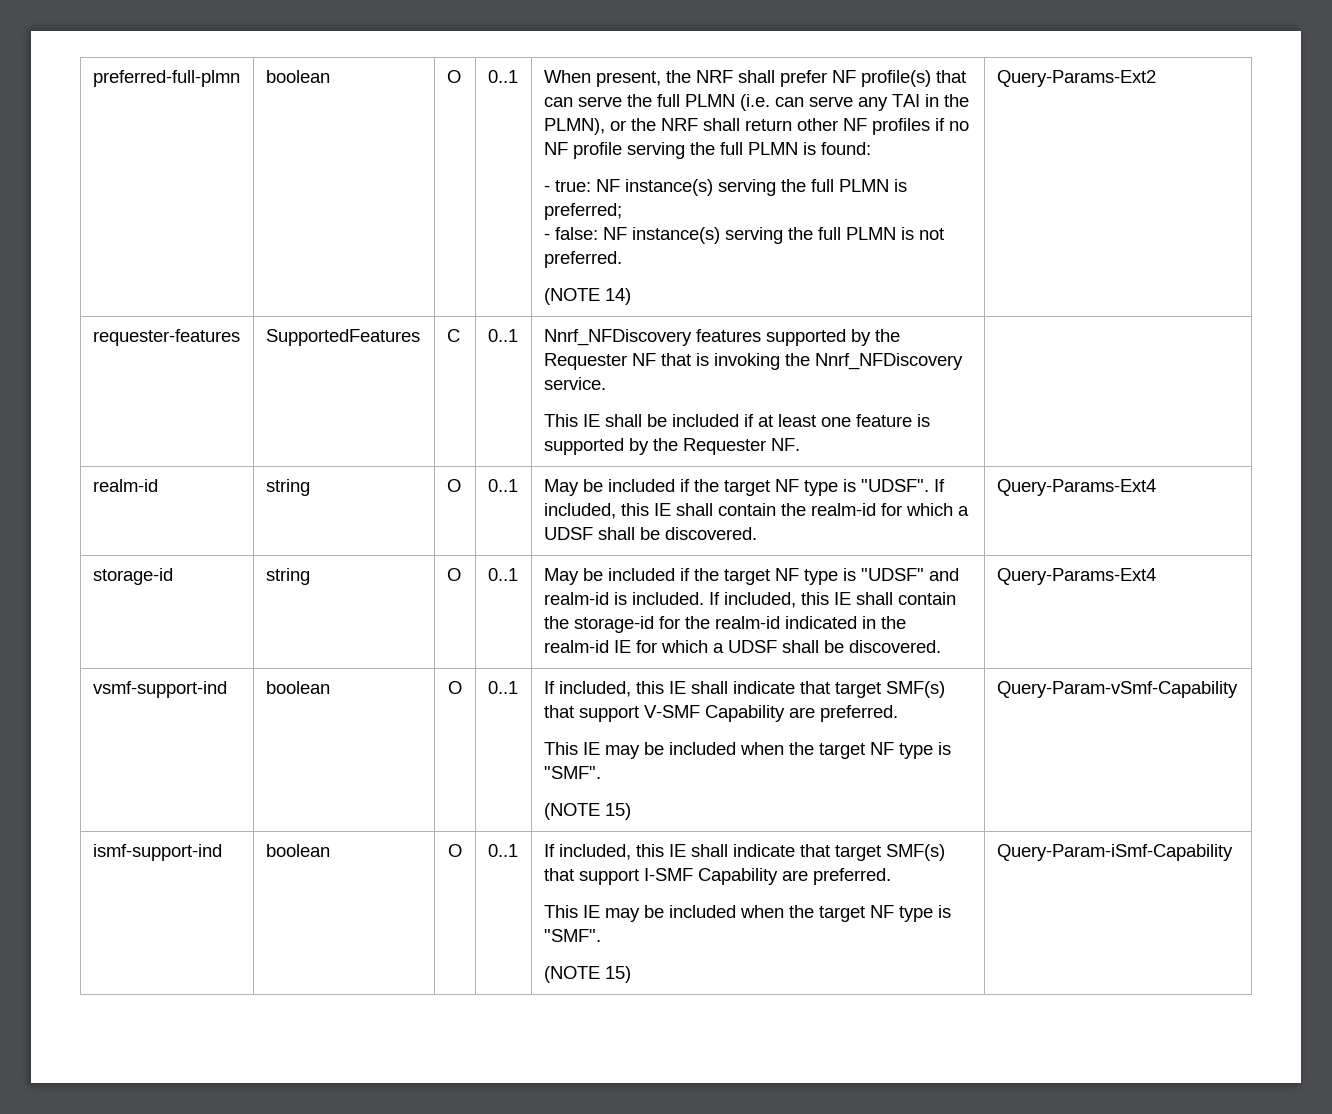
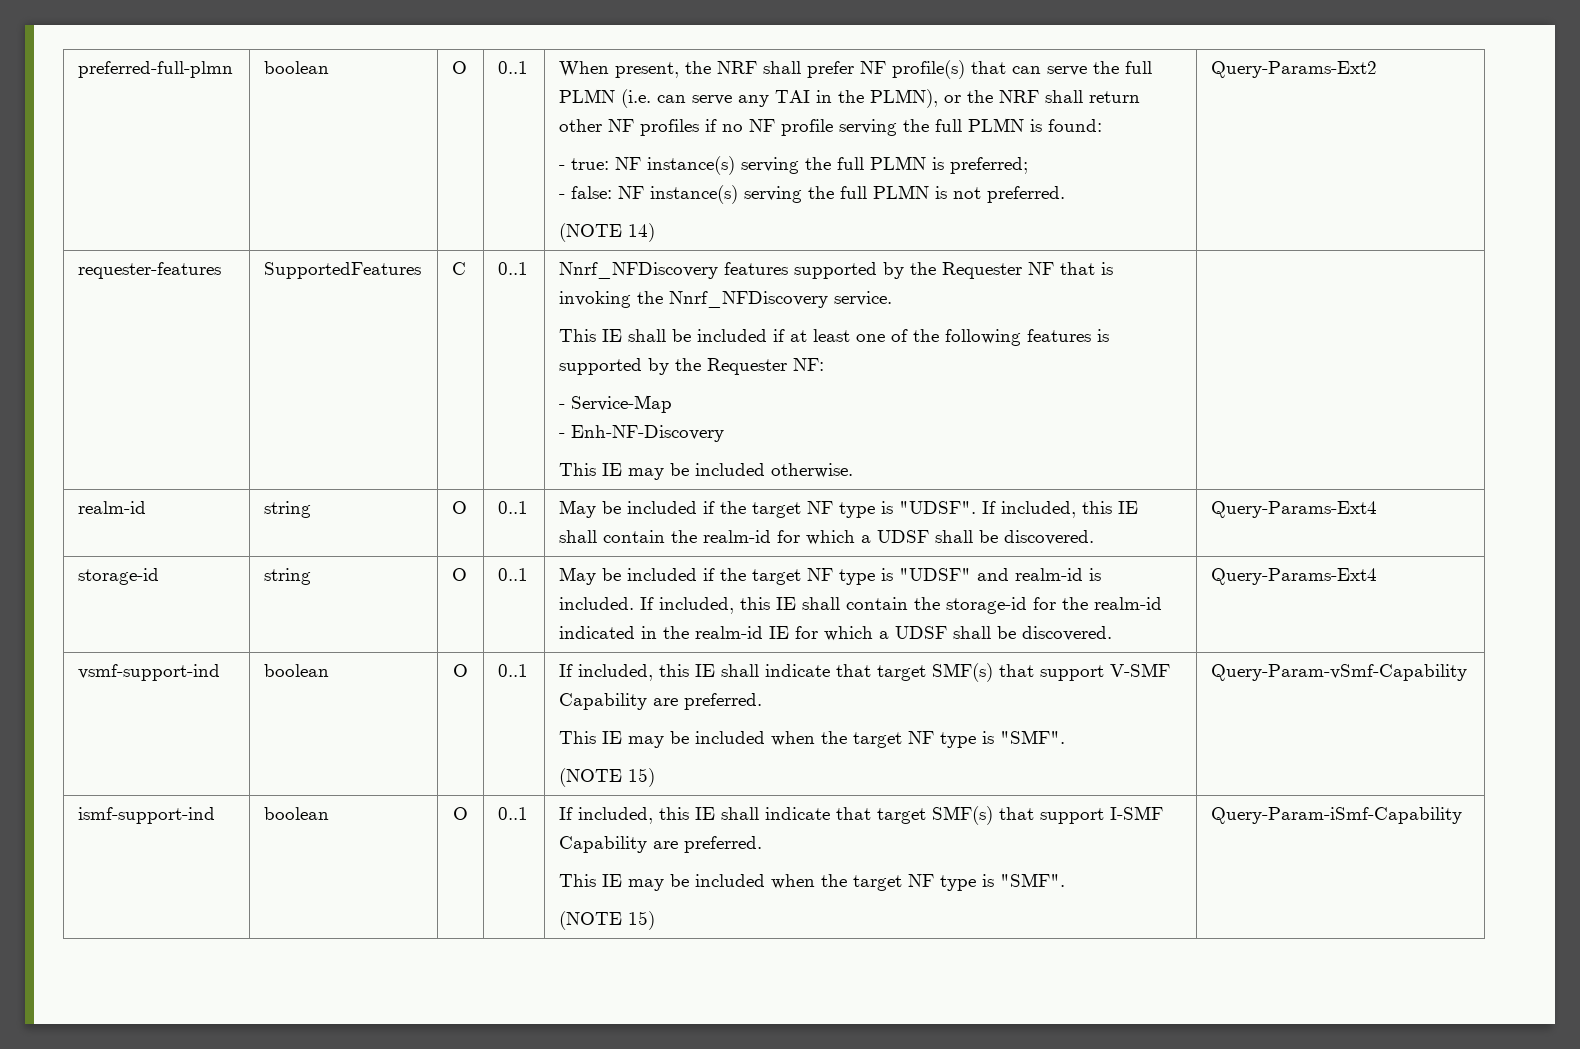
[855,414,912,427] feature -> [891,329,1092,346] of the following features
[770,438,800,451] NF. -> [793,358,825,371] [559,395,673,413] [559,425,725,442] [559,463,854,480] NF: // - Service-Map // - Enh-NF-Discovery // This IE may be included otherwise.

